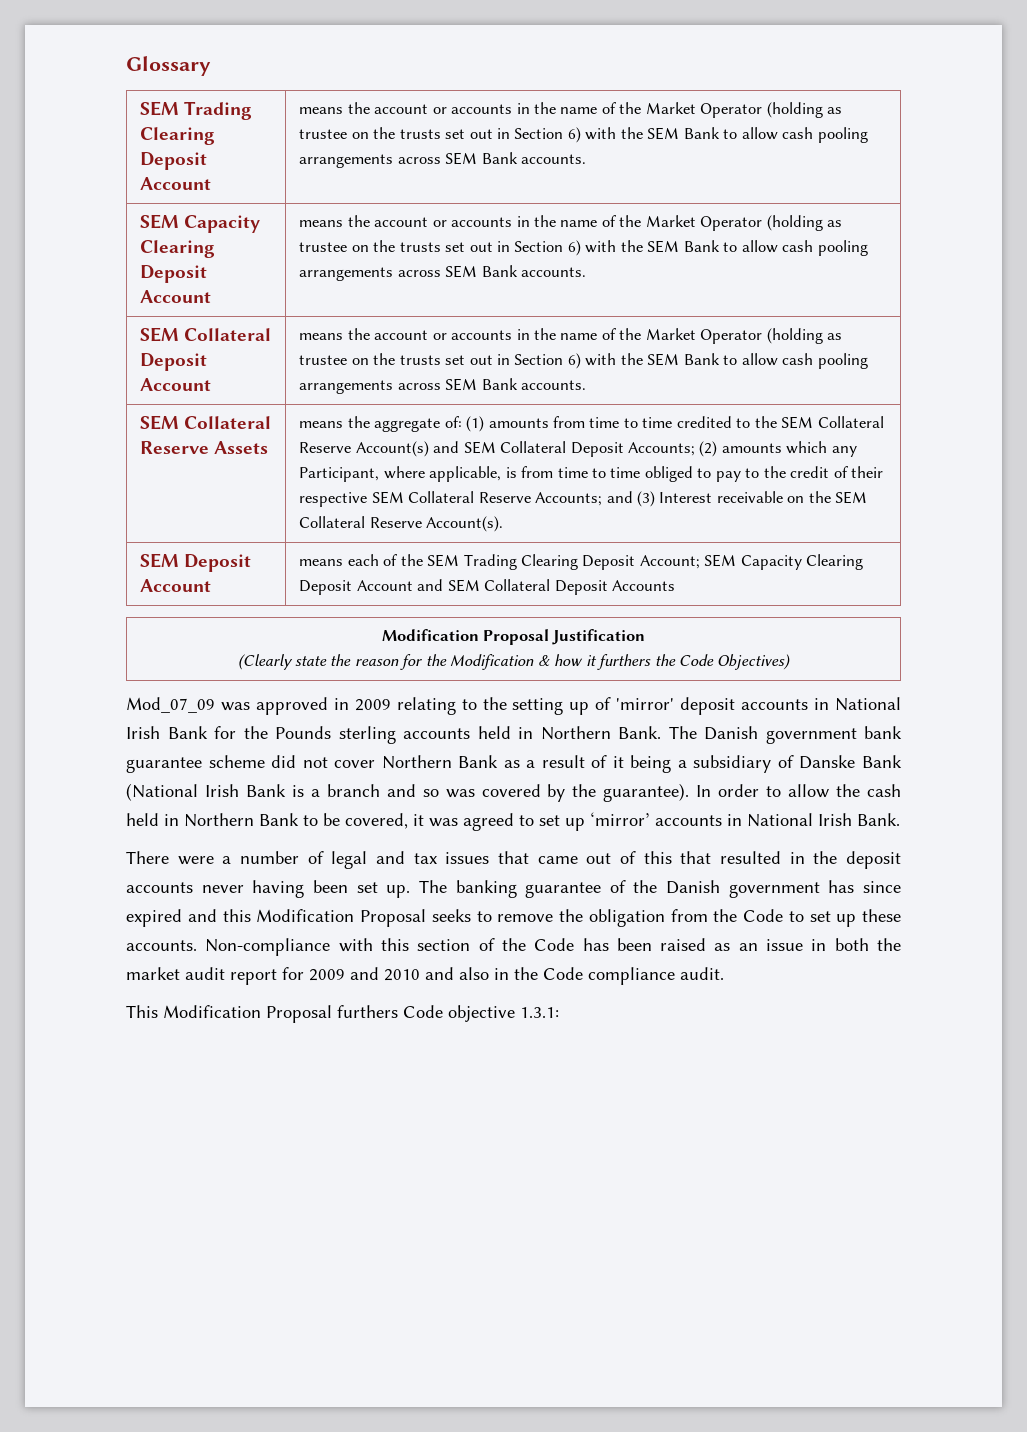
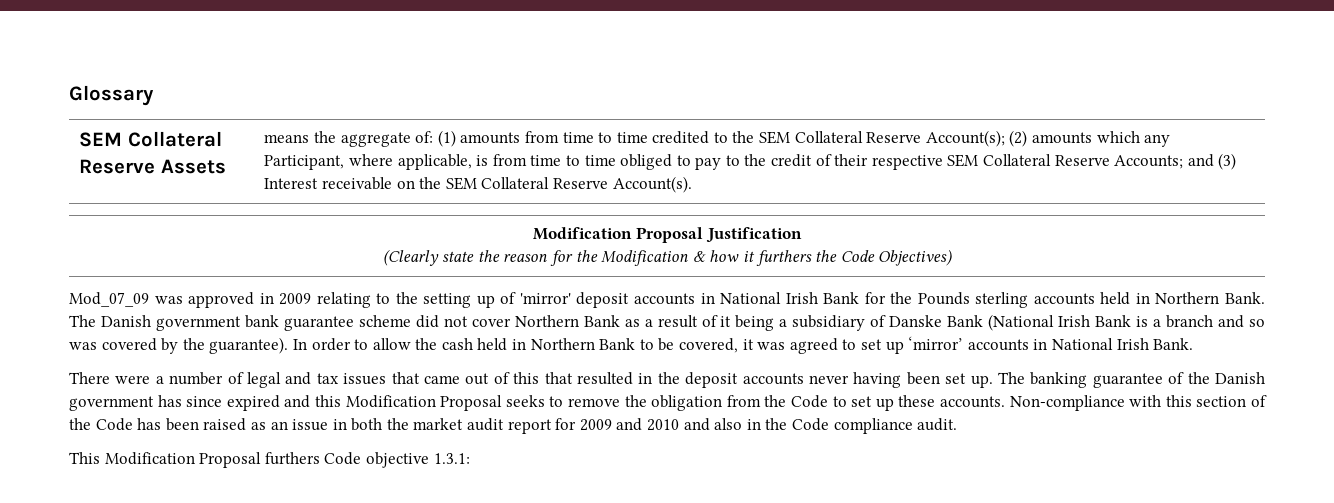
[140,101,253,120] [140,127,216,145] [140,152,208,170] [140,177,212,190] [299,102,843,118] [299,127,868,143] [299,152,587,168] [140,214,261,233] [140,240,216,258] [140,265,208,283] [140,290,212,303] [299,215,843,231] [299,240,868,256] [299,265,587,281] [140,327,272,342] [140,353,208,371] [140,378,212,391] [299,328,843,344] [299,353,868,369] [299,378,587,394] // SEM Trading Clearing Deposit Account | means the account or accounts in the name of the Market Operator (holding as trustee on the trusts set out in Section 6) with the SEM Bank to allow cash pooling arrangements across SEM Bank accounts. // SEM Capacity Clearing Deposit Account | means the account or accounts in the name of the Market Operator (holding as trustee on the trusts set out in Section 6) with the SEM Bank to allow cash pooling arrangements across SEM Bank accounts. // SEM Collateral Deposit Account | means the account or accounts in the name of the Market Operator (holding as trustee on the trusts set out in Section 6) with the SEM Bank to allow cash pooling arrangements across SEM Bank accounts. -> (154, 95) none
[355,441,695,457] Account(s) and SEM Collateral Deposit Accounts; -> [925,130,1005,147] Account(s);
[140,553,252,572] [140,579,212,592] [299,554,864,570] [299,579,675,595] // SEM Deposit Account | means each of the SEM Trading Clearing Deposit Account; SEM Capacity Clearing Deposit Account and SEM Collateral Deposit Accounts -> (692, 184) none

